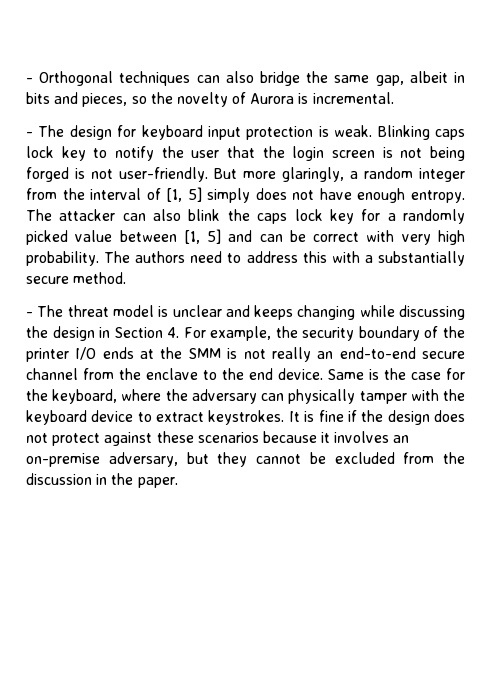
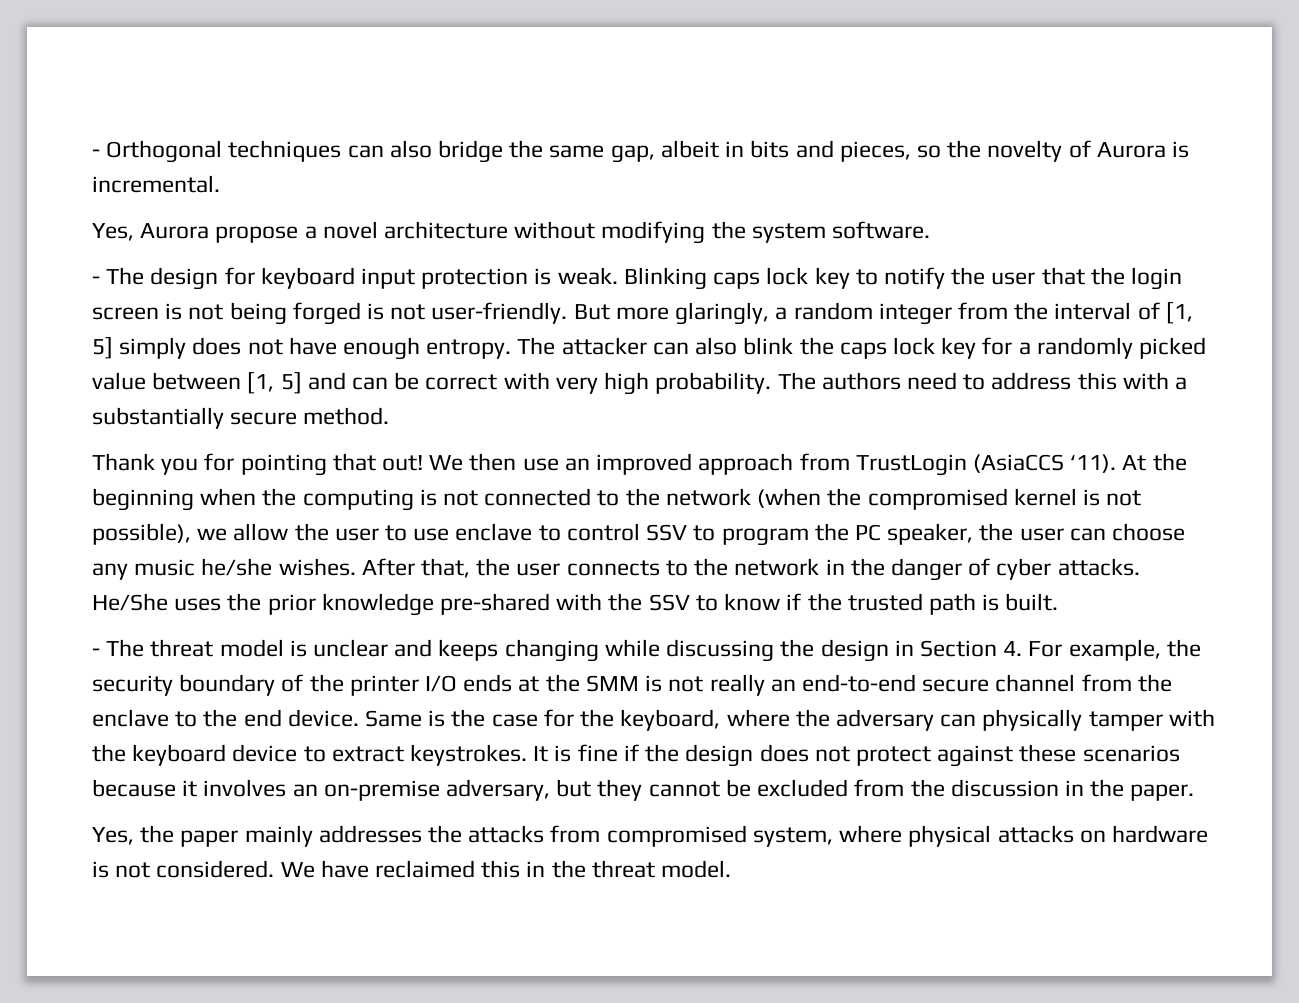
(394, 98) none -> [92,221,931,244] // Yes, Aurora propose a novel architecture without modifying the system software.
(127, 278) none -> [92,453,1187,476] [92,488,1142,511] [92,523,1185,546] [92,558,1140,581] [92,593,1059,616] // Thank you for pointing that out! We then use an improved approach from TrustLogin (AsiaCCS ‘11). At the beginning when the computing is not connected to the network (when the compromised kernel is not possible), we allow the user to use enclave to control SSV to program the PC speaker, the user can choose any music he/she wishes. After that, the user connects to the network in the danger of cyber attacks. He/She uses the prior knowledge pre-shared with the SSV to know if the trusted path is built.
(178, 482) none -> [92,825,1208,847] [92,860,732,878] // Yes, the paper mainly addresses the attacks from compromised system, where physical attacks on hardware is not considered. We have reclaimed this in the threat model.

